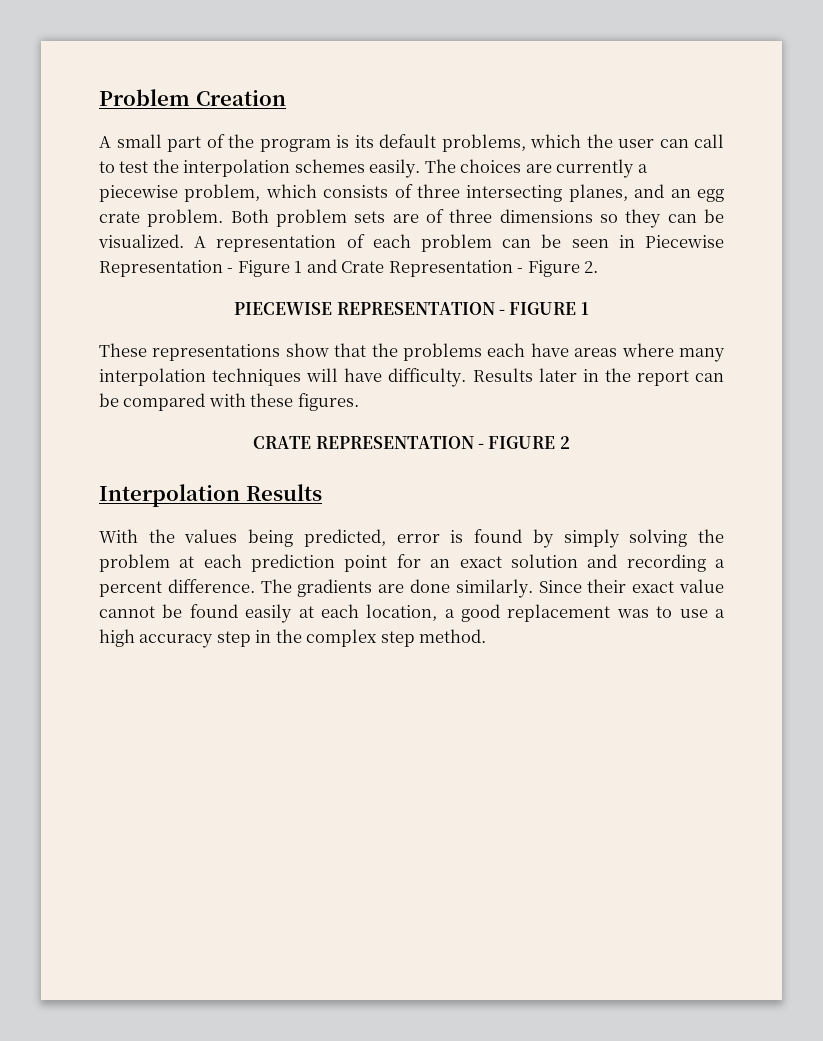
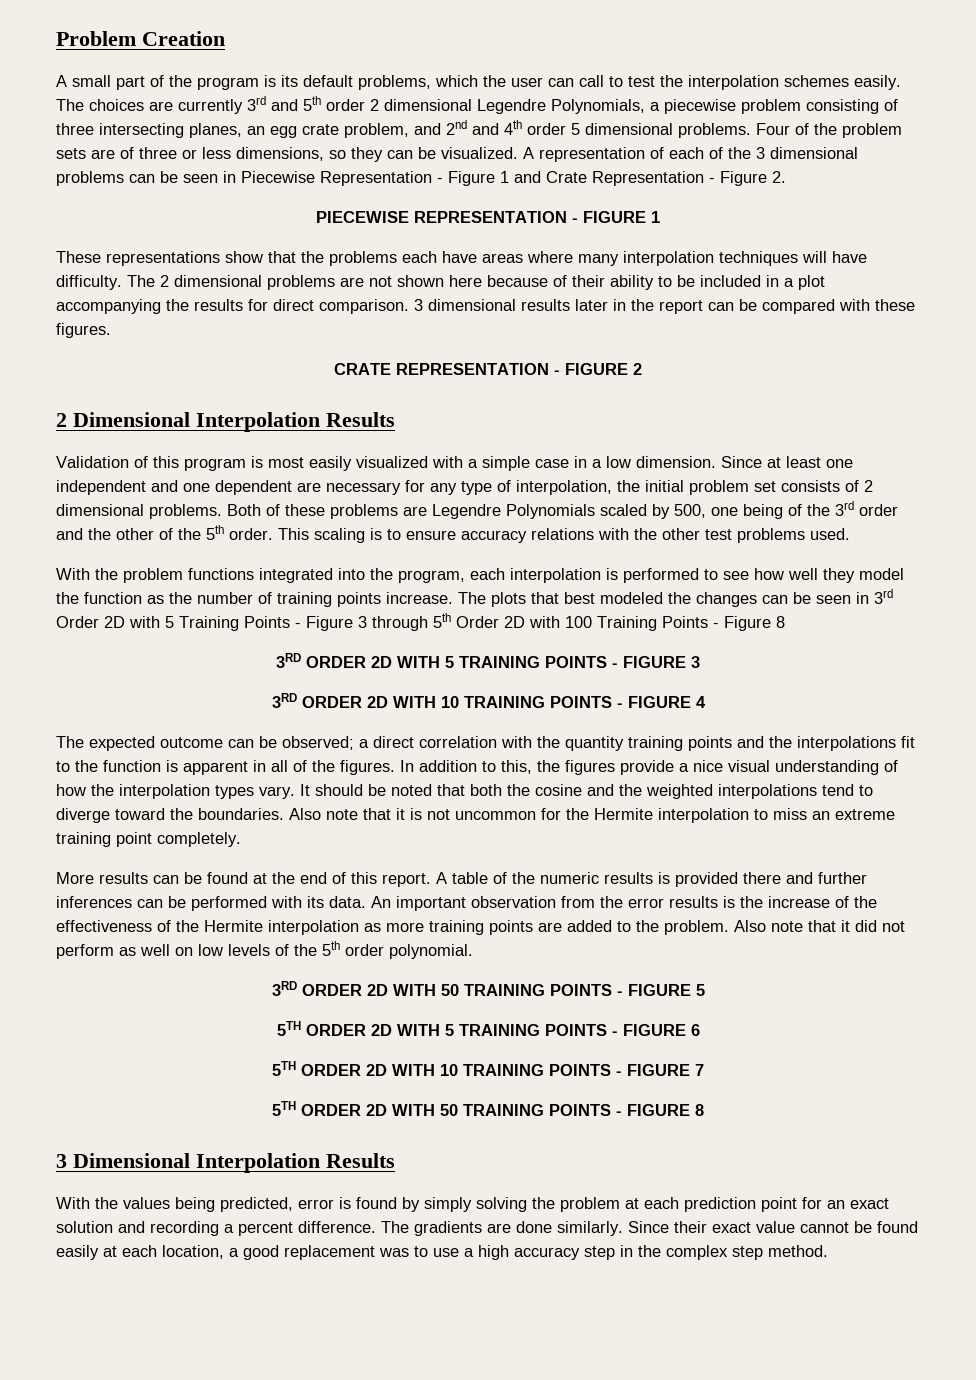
[637,164,648,173] [99,184,389,202] a piecewise problem, which consists -> [247,96,879,114] 3rd and 5th order 2 dimensional Legendre Polynomials, a piecewise problem consisting
[634,184,665,198] and -> (242, 130) none
[147,209,269,227] problem. Both -> [344,120,837,138] problem, and 2nd and 4th order 5 dimensional problems. Four of the
[499,209,593,223] dimensions -> [182,147,324,161] or less dimensions,
[421,234,492,252] problem -> [709,147,858,159] [56,171,124,186] of the 3 dimensional problems
[472,368,533,382] Results -> [127,275,825,290] [56,299,570,314] The 2 dimensional problems are not shown here because of their ability to be included in a plot accompanying the results for direct comparison. 3 dimensional results
(570, 442) none -> [56,412,395,432] [56,456,853,471] [56,480,873,495] [56,501,898,519] [56,525,850,543] [56,568,904,583] [56,589,893,607] [56,613,785,631] [276,653,700,668] [271,693,706,708] [56,736,915,751] [56,760,898,775] [56,784,873,799] [56,808,895,823] [56,832,241,847] [56,872,867,887] [56,896,877,911] [56,920,905,935] [56,941,473,959] [271,981,705,996] [276,1021,700,1036] [272,1061,704,1076] [272,1101,704,1116] [56,1153,190,1168] 2 Dimensional Interpolation Results // Validation of this program is most easily visualized with a simple case in a low dimension. Since at least one independent and one dependent are necessary for any type of interpolation, the initial problem set consists of 2 dimensional problems. Both of these problems are Legendre Polynomials scaled by 500, one being of the 3rd order and the other of the 5th order. This scaling is to ensure accuracy relations with the other test problems used. // With the problem functions integrated into the program, each interpolation is performed to see how well they model the function as the number of training points increase. The plots that best modeled the changes can be seen in 3rd Order 2D with 5 Training Points - Figure 3 through 5th Order 2D with 100 Training Points - Figure 8 // 3RD ORDER 2D WITH 5 TRAINING POINTS - FIGURE 3 // 3RD ORDER 2D WITH 10 TRAINING POINTS - FIGURE 4 // The expected outcome can be observed; a direct correlation with the quantity training points and the interpolations fit to the function is apparent in all of the figures. In addition to this, the figures provide a nice visual understanding of how the interpolation types vary. It should be noted that both the cosine and the weighted interpolations tend to diverge toward the boundaries. Also note that it is not uncommon for the Hermite interpolation to miss an extreme training point completely. // More results can be found at the end of this report. A table of the numeric results is provided there and further inferences can be performed with its data. An important observation from the error results is the increase of the effectiveness of the Hermite interpolation as more training points are added to the problem. Also note that it did not perform as well on low levels of the 5th order polynomial. // 3RD ORDER 2D WITH 50 TRAINING POINTS - FIGURE 5 // 5TH ORDER 2D WITH 5 TRAINING POINTS - FIGURE 6 // 5TH ORDER 2D WITH 10 TRAINING POINTS - FIGURE 7 // 5TH ORDER 2D WITH 50 TRAINING POINTS - FIGURE 8 // 3 Dimensional

